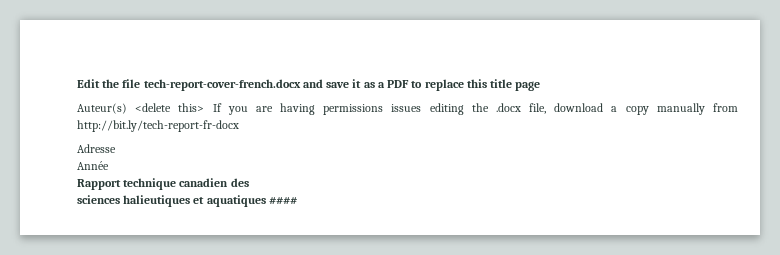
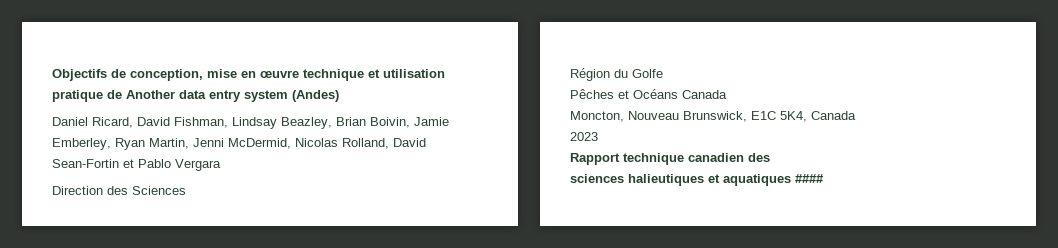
[77,79,541,91] [77,103,738,115] [77,120,239,132] [77,144,116,153] [77,161,109,170] Edit the file tech-report-cover-french.docx and save it as a PDF to replace this title page // Auteur(s) <delete this> If you are having permissions issues editing the .docx file, download a copy manually from http://bit.ly/tech-report-fr-docx // Adresse // Année -> [52,69,445,81] [52,90,339,102] [52,117,449,129] [52,138,426,150] [52,159,221,171] [52,186,186,195] [570,68,663,81] [570,89,727,99] [570,111,856,122] [570,132,598,141] Objectifs de conception, mise en œuvre technique et utilisation pratique de Another data entry system (Andes) // Daniel Ricard, David Fishman, Lindsay Beazley, Brian Boivin, Jamie Emberley, Ryan Martin, Jenni McDermid, Nicolas Rolland, David Sean-Fortin et Pablo Vergara // Direction des Sciences // Région du Golfe // Pêches et Océans Canada // Moncton, Nouveau Brunswick, E1C 5K4, Canada // 2023

